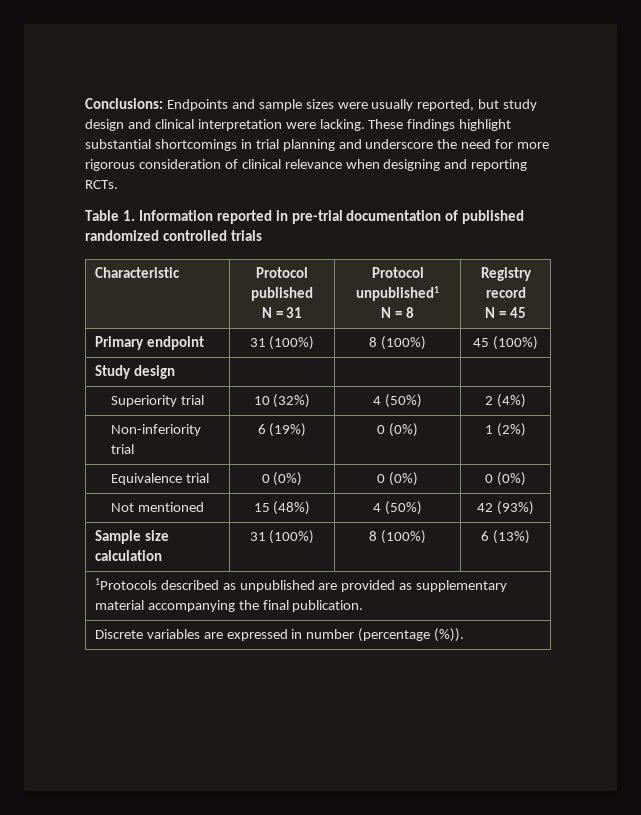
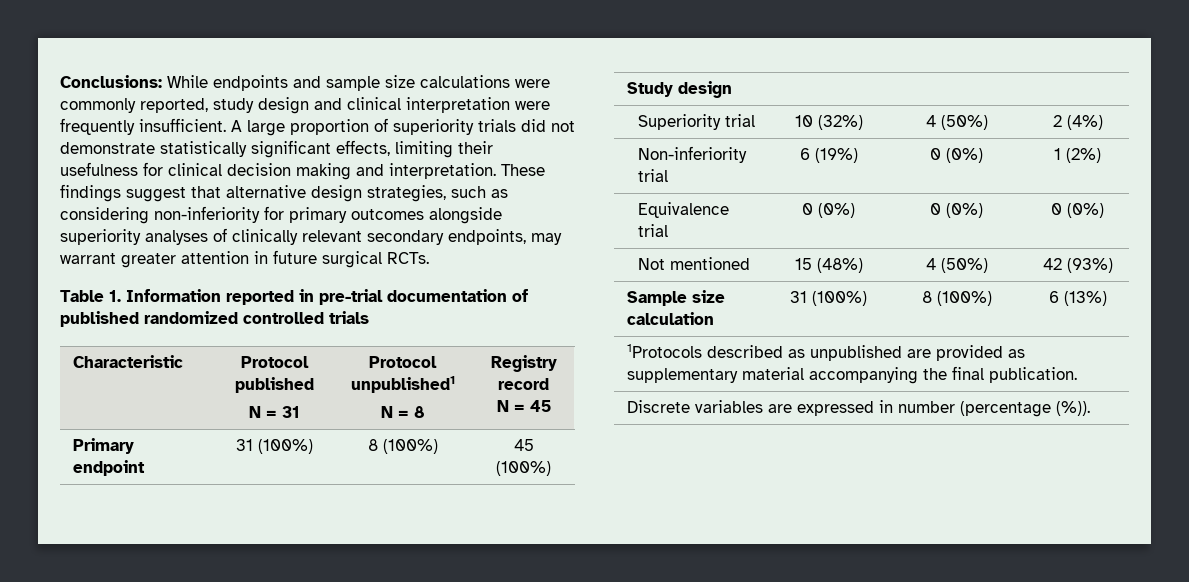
[166,99,500,111] Endpoints and sample sizes were usually reported, but -> [167,75,550,91] [60,98,208,113] While endpoints and sample size calculations were commonly reported,
[319,119,512,131] [85,139,550,151] [85,159,528,171] lacking. These findings highlight substantial shortcomings in trial planning and underscore the need for more rigorous consideration of clinical relevance when designing and reporting -> [60,118,575,136] [60,140,493,158] [60,162,545,180] [60,184,508,202] [60,206,502,224] [60,228,562,245] [60,250,382,268] frequently insufficient. A large proportion of superiority trials did not demonstrate statistically significant effects, limiting their usefulness for clinical decision making and interpretation. These findings suggest that alternative design strategies, such as considering non-inferiority for primary outcomes alongside superiority analyses of clinically relevant secondary endpoints, may warrant greater attention in future surgical

